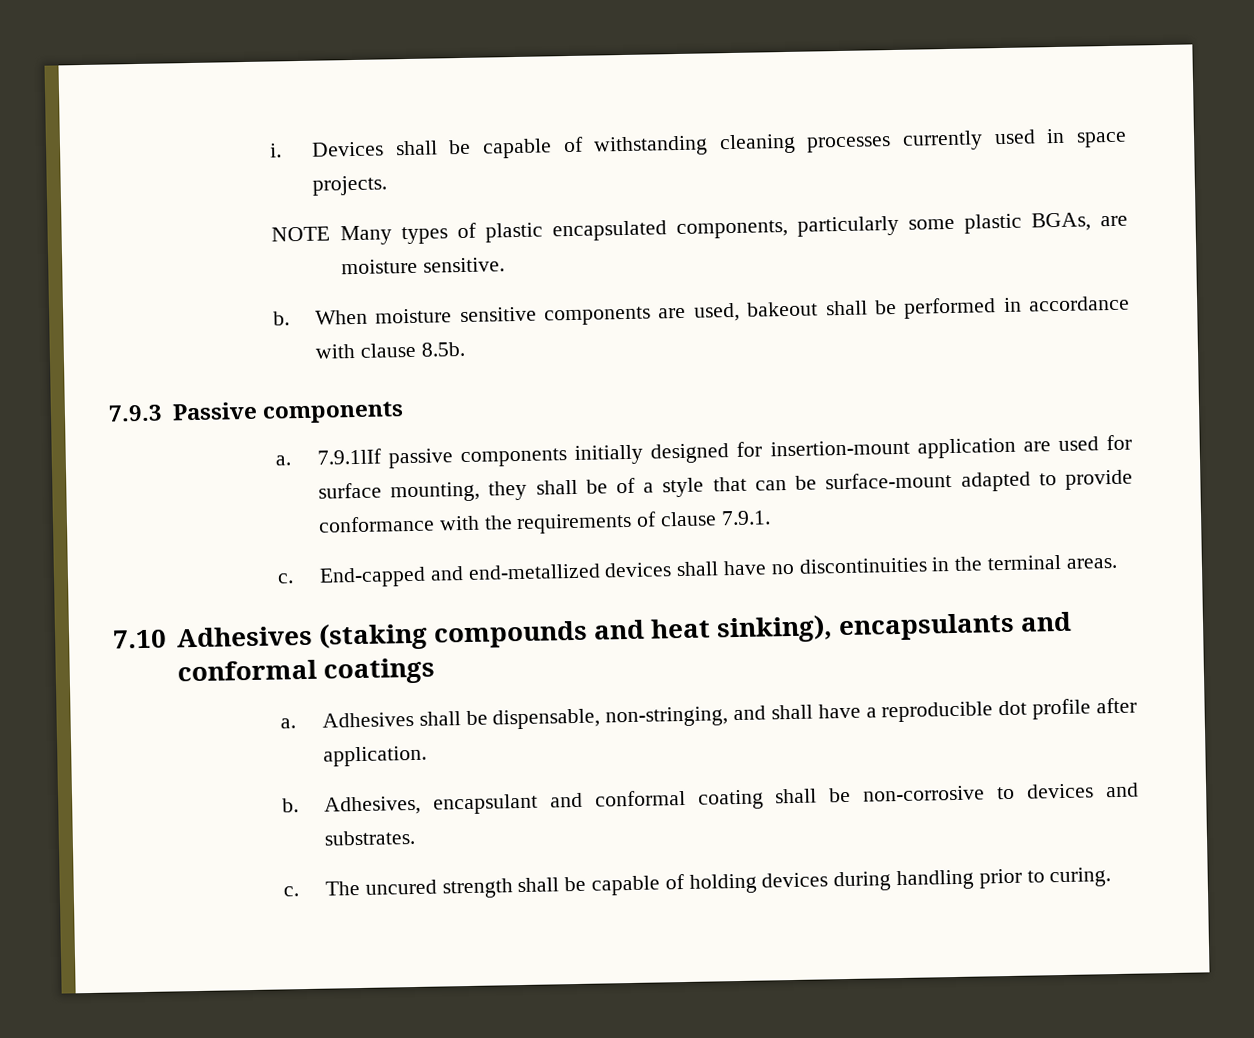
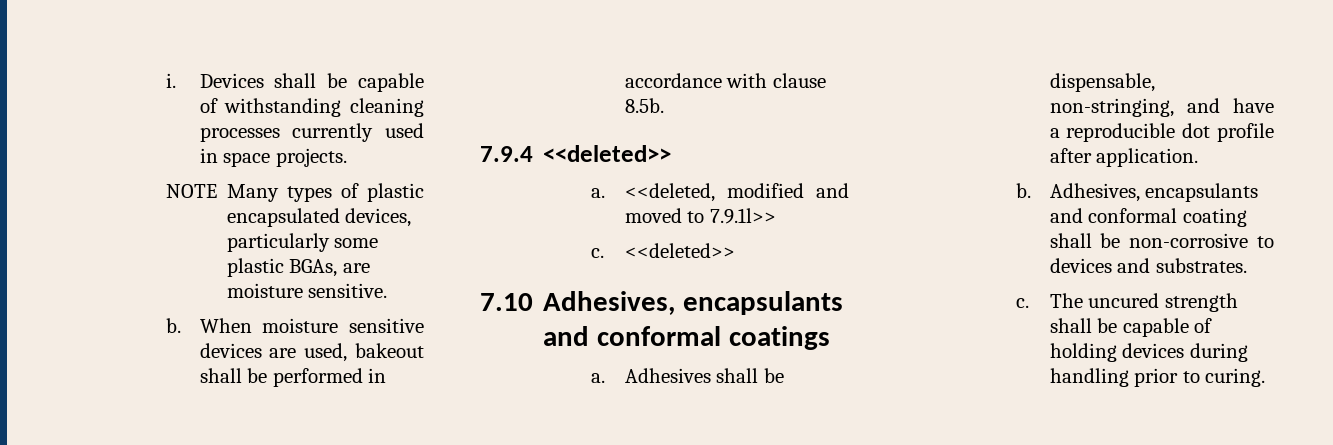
[676,219,789,240] components, -> [345,208,412,227] devices,
[544,306,652,326] components -> [199,343,262,358] devices
[108,401,404,424] [275,434,1132,469] [317,469,1133,503] [317,510,771,535] [277,554,1117,588] [112,614,833,651] 7.9.3 Passive components // a. 7.9.1lIf passive components initially designed for insertion-mount application are used for surface mounting, they shall be of a style that can be surface-mount adapted to provide conformance with the requirements of clause 7.9.1. // c. End-capped and end-metallized devices shall have no discontinuities in the terminal areas. // 7.10 Adhesives (staking compounds and heat sinking), -> [480,145,672,162] [590,183,849,202] [624,208,776,224] [590,243,735,258] [480,291,676,315] 7.9.4 <<deleted>> // a. <<deleted, modified and moved to 7.9.1l>> // c. <<deleted>> // 7.10 Adhesives,
[770,704,813,720] shall -> (1220, 105) none
[432,793,538,815] encapsulant -> [1145,183,1259,202] encapsulants

